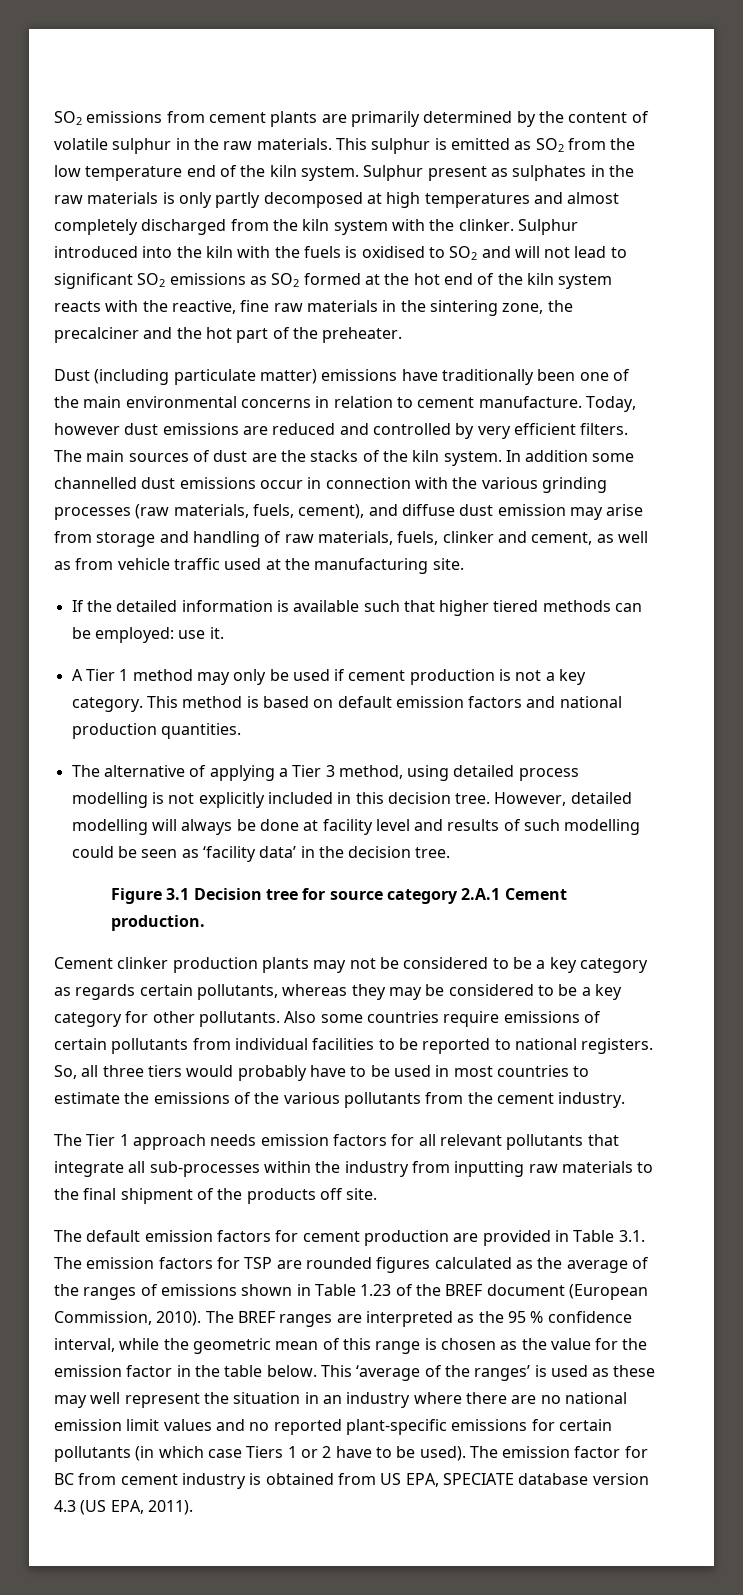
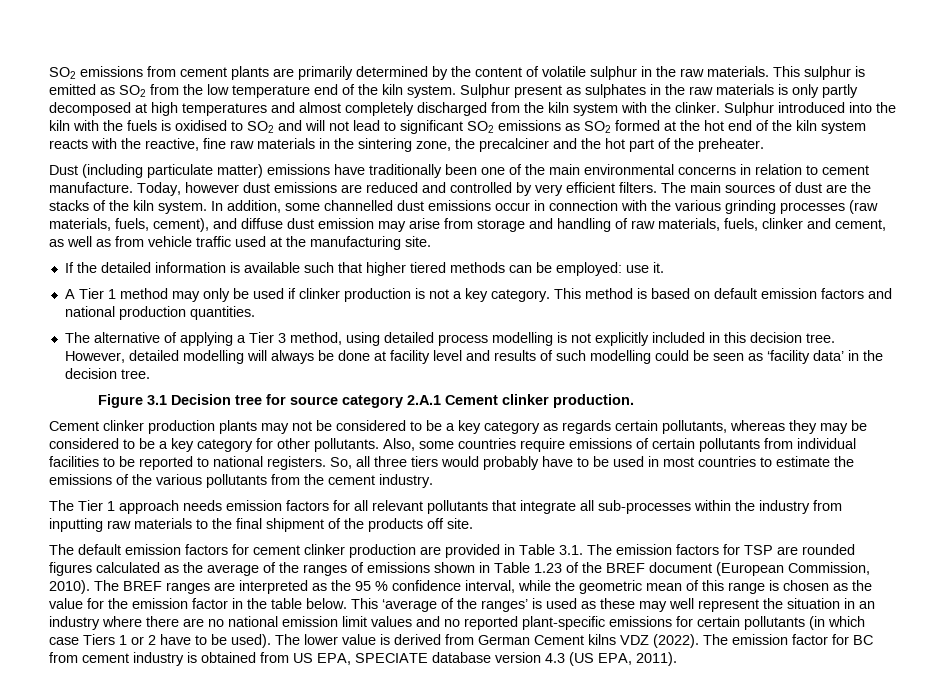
[525,450,589,462] addition -> [227,200,281,213] addition,
[348,670,406,681] cement -> [298,288,340,299] clinker
(567, 894) none -> [502,394,550,405] clinker
[284,1011,317,1023] Also -> [383,438,415,451] Also,
(360, 1236) none -> [304,544,345,555] clinker
(498, 1452) none -> [304,634,728,648] lower value is derived from German Cement kilns VDZ (2022). The

